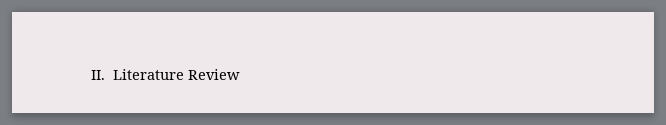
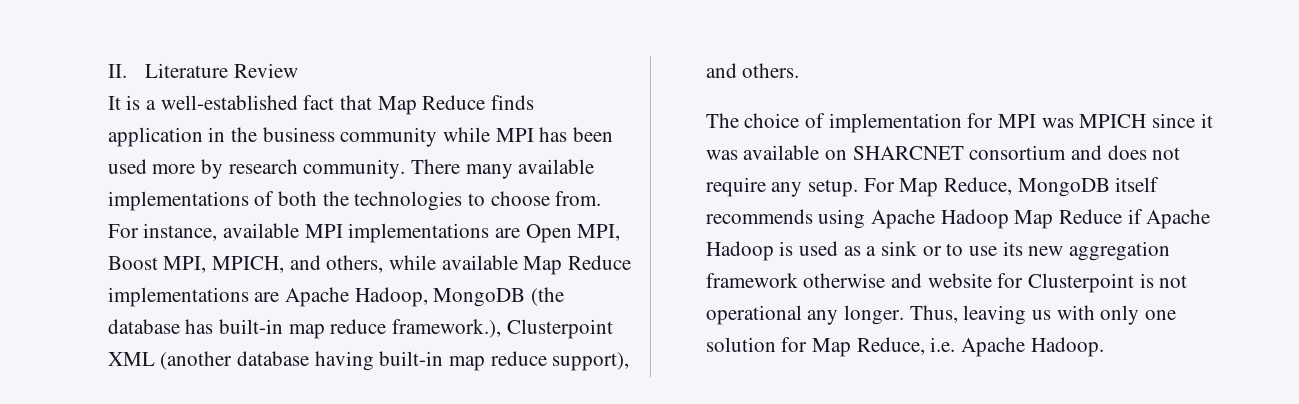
(241, 74) none -> [107,95,534,115] [107,127,613,147] [107,159,595,179] [107,191,602,211] [107,223,621,243] [107,255,631,275] [107,287,564,307] [107,319,613,339] [107,351,630,371] [705,63,800,78] [705,113,1213,133] [705,145,1181,160] [705,177,1160,197] [705,209,1211,229] [705,241,1170,261] [705,273,1188,293] [705,305,1176,325] [705,337,1104,357] // It is a well-established fact that Map Reduce finds application in the business community while MPI has been used more by research community. There many available implementations of both the technologies to choose from. For instance, available MPI implementations are Open MPI, Boost MPI, MPICH, and others, while available Map Reduce implementations are Apache Hadoop, MongoDB (the database has built-in map reduce framework.), Clusterpoint XML (another database having built-in map reduce support), and others. // The choice of implementation for MPI was MPICH since it was available on SHARCNET consortium and does not require any setup. For Map Reduce, MongoDB itself recommends using Apache Hadoop Map Reduce if Apache Hadoop is used as a sink or to use its new aggregation framework otherwise and website for Clusterpoint is not operational any longer. Thus, leaving us with only one solution for Map Reduce, i.e. Apache Hadoop.

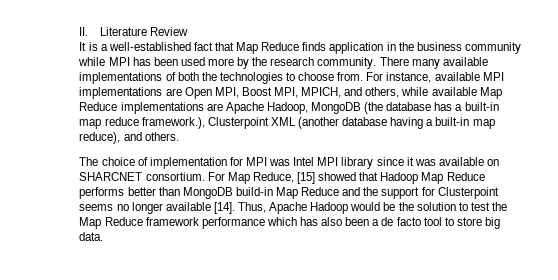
(223, 169) none -> [252,57,268,66] the
(214, 326) none -> [455,104,463,111] a
[379,351,630,371] built-in map reduce support), -> [426,117,495,129] [79,132,121,144] a built-in map reduce),
[1079,114,1147,128] MPICH -> [293,157,374,169] Intel MPI library
[969,145,1181,160] [705,177,1160,197] [705,209,1211,229] [705,241,1170,261] [705,273,1188,293] [705,305,1176,325] [705,337,1104,357] consortium and does not require any setup. For Map Reduce, MongoDB itself recommends using Apache Hadoop Map Reduce if Apache Hadoop is used as a sink or to use its new aggregation framework otherwise and website for Clusterpoint is not operational any longer. Thus, leaving us with only one solution for Map Reduce, i.e. Apache Hadoop. -> [145,172,485,184] [79,187,499,199] [79,202,507,214] [79,217,500,229] [79,232,104,241] consortium. For Map Reduce, [15] showed that Hadoop Map Reduce performs better than MongoDB build-in Map Reduce and the support for Clusterpoint seems no longer available [14]. Thus, Apache Hadoop would be the solution to test the Map Reduce framework performance which has also been a de facto tool to store big data.

